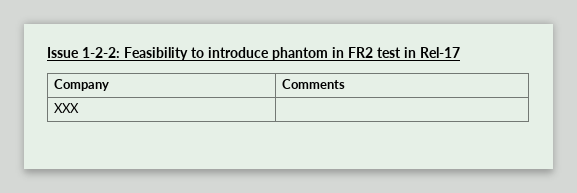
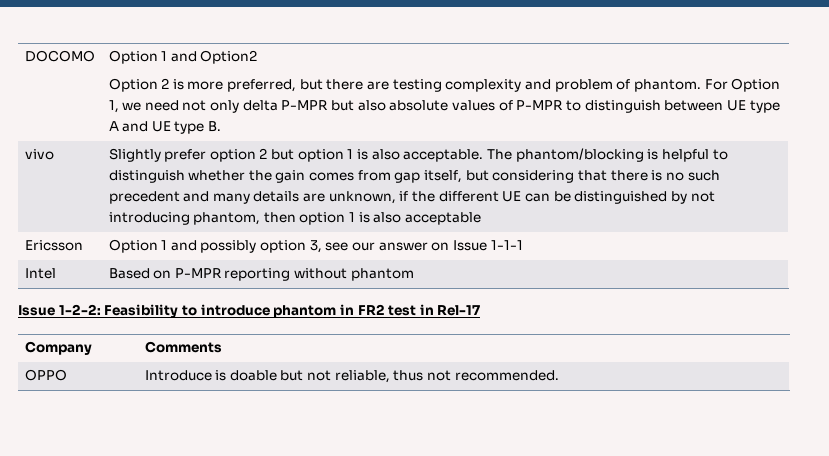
(47, 52) none -> [24,50,95,62] [108,50,258,64] [108,78,781,92] [108,100,780,113] [108,121,222,134] [24,149,54,160] [108,148,728,162] [108,170,720,183] [108,191,715,204] [108,212,482,225] [24,240,83,251] [108,239,523,253] [24,268,56,279] [108,268,414,281] DOCOMO | Option 1 and Option2 // Option 2 is more preferred, but there are testing complexity and problem of phantom. For Option 1, we need not only delta P-MPR but also absolute values of P-MPR to distinguish between UE type A and UE type B. // vivo | Slightly prefer option 2 but option 1 is also acceptable. The phantom/blocking is helpful to distinguish whether the gain comes from gap itself, but considering that there is no such precedent and many details are unknown, if the different UE can be distinguished by not introducing phantom, then option 1 is also acceptable // Ericsson | Option 1 and possibly option 3, see our answer on Issue 1-1-1 // Intel | Based on P-MPR reporting without phantom //
[54,103,80,113] XXX | -> [24,369,67,381] [144,370,559,383] OPPO | Introduce is doable but not reliable, thus not recommended.

